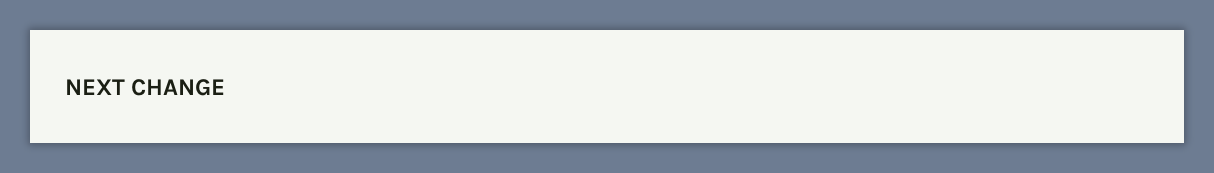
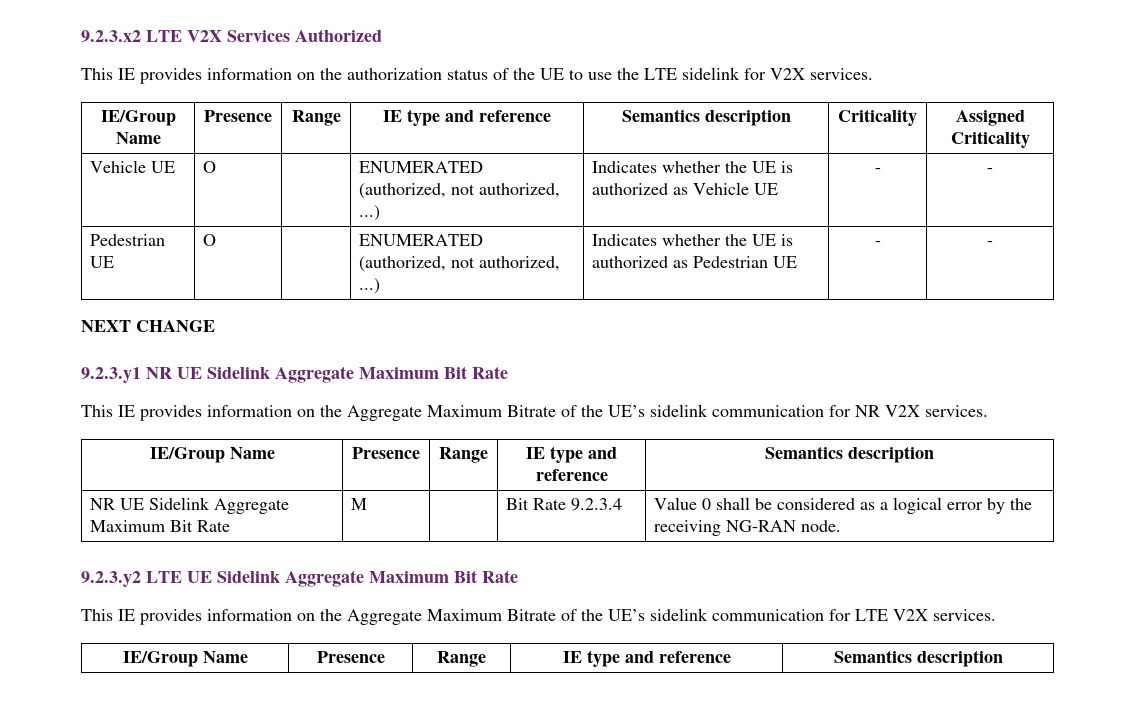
[65,79,226,96] NEXT CHANGE -> [81,29,382,42] [81,67,873,84] [100,110,176,126] [115,132,161,144] [204,110,272,122] [291,110,341,126] [383,109,551,126] [621,109,791,126] [838,109,917,126] [955,110,1025,126] [950,131,1030,148] [90,160,176,173] [203,161,217,173] [359,161,484,173] [359,183,561,199] [359,205,381,221] [592,161,794,173] [592,182,779,195] [874,168,881,173] [987,168,993,173] [90,234,166,246] [90,256,115,268] [203,234,217,246] [359,234,484,246] [359,256,561,272] [359,278,381,294] [592,234,794,246] [592,256,798,268] [874,241,881,246] [987,241,993,246] [81,320,215,332] [81,366,508,383] [81,404,988,421] [149,447,275,463] [352,447,421,459] [439,447,489,463] [526,446,617,463] [535,469,608,481] [765,446,934,463] [90,497,290,514] [90,520,231,532] [351,498,368,510] [506,498,623,511] [654,497,1033,514] [654,520,842,536] [81,570,518,587] [81,608,996,625] [122,651,248,667] [316,651,385,663] [437,651,487,667] [562,650,731,667] [833,650,1003,667] 9.2.3.x2 LTE V2X Services Authorized // This IE provides information on the authorization status of the UE to use the LTE sidelink for V2X services. // IE/Group Name | Presence | Range | IE type and reference | Semantics description | Criticality | Assigned Criticality // Vehicle UE | O | | ENUMERATED (authorized, not authorized, ...) | Indicates whether the UE is authorized as Vehicle UE | - | - // Pedestrian UE | O | | ENUMERATED (authorized, not authorized, ...) | Indicates whether the UE is authorized as Pedestrian UE | - | - // NEXT CHANGE // 9.2.3.y1 NR UE Sidelink Aggregate Maximum Bit Rate // This IE provides information on the Aggregate Maximum Bitrate of the UE’s sidelink communication for NR V2X services. // IE/Group Name | Presence | Range | IE type and reference | Semantics description // NR UE Sidelink Aggregate Maximum Bit Rate | M | | Bit Rate 9.2.3.4 | Value 0 shall be considered as a logical error by the receiving NG-RAN node. // 9.2.3.y2 LTE UE Sidelink Aggregate Maximum Bit Rate // This IE provides information on the Aggregate Maximum Bitrate of the UE’s sidelink communication for LTE V2X services. // IE/Group Name | Presence | Range | IE type and reference | Semantics description

